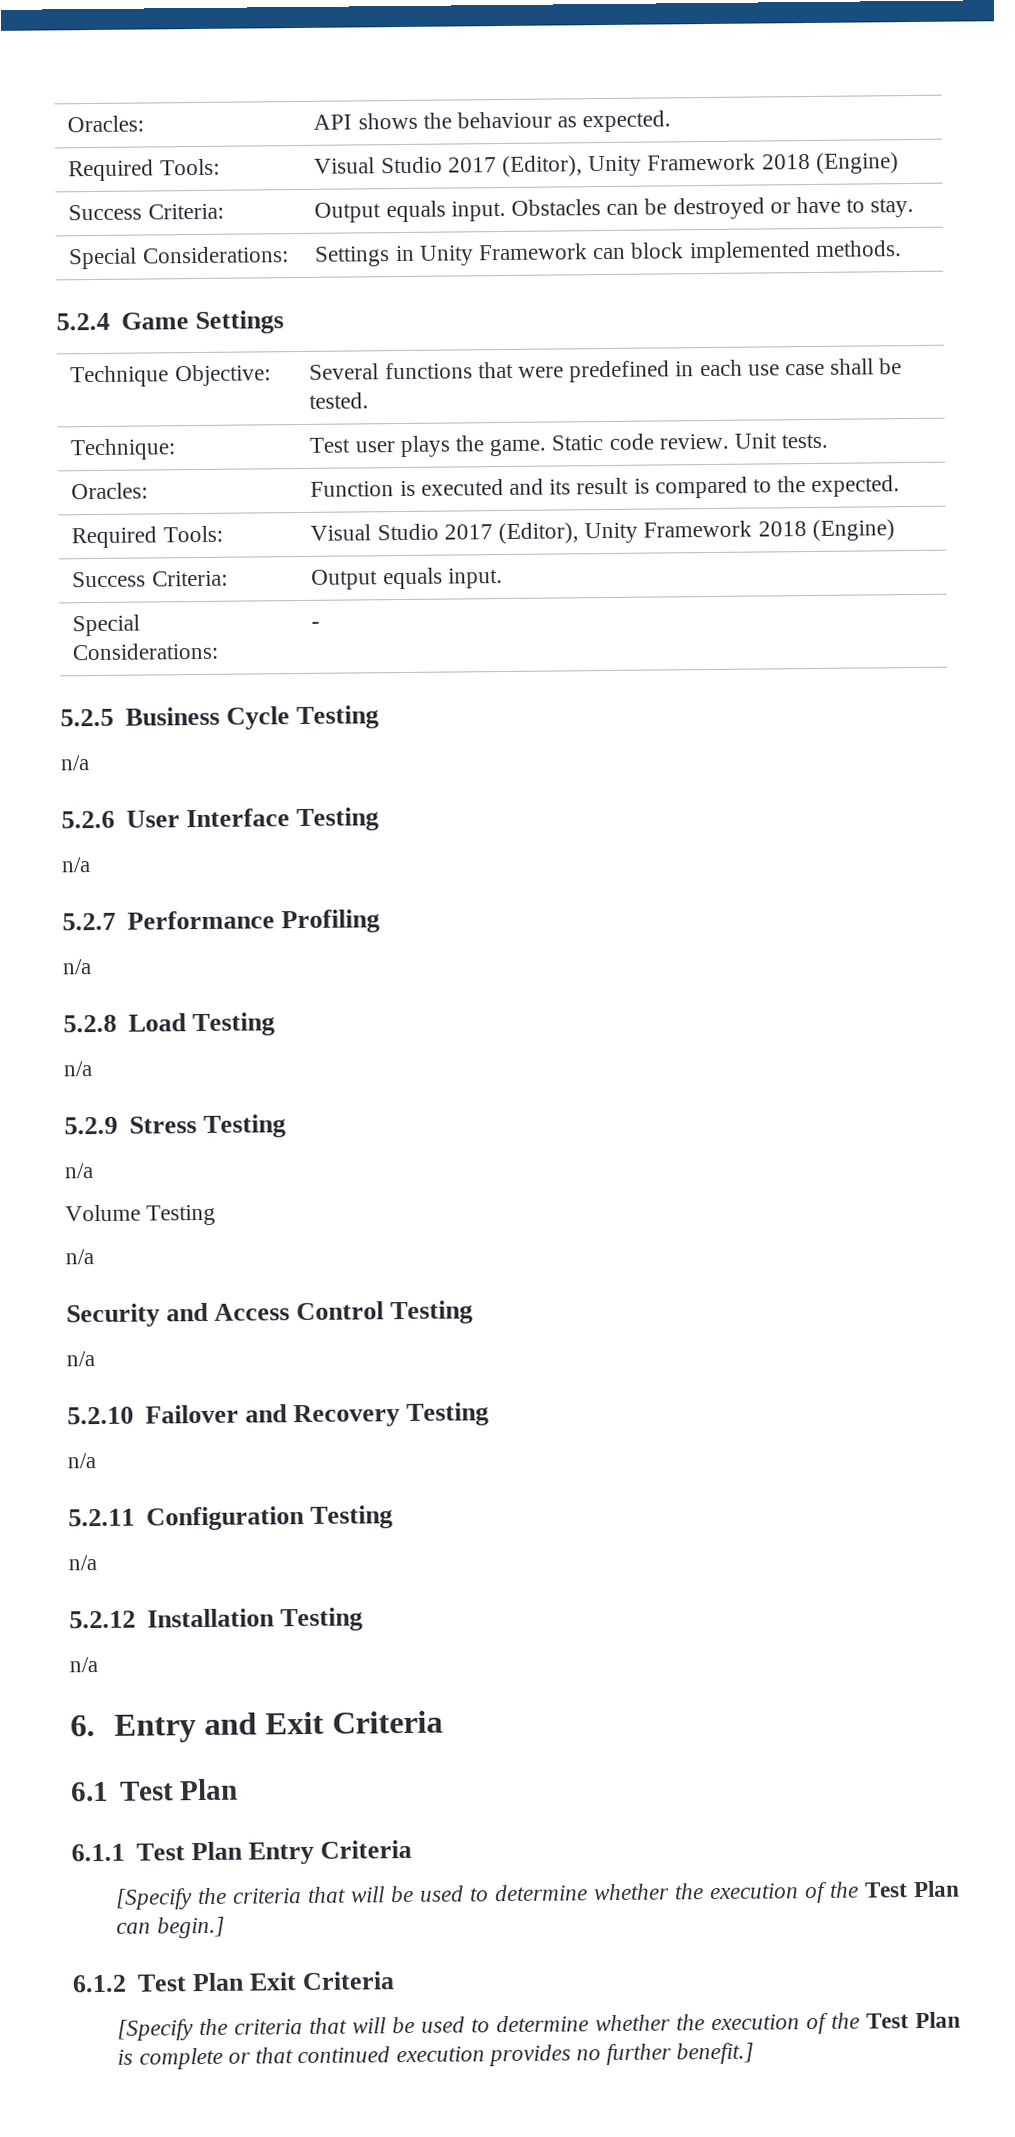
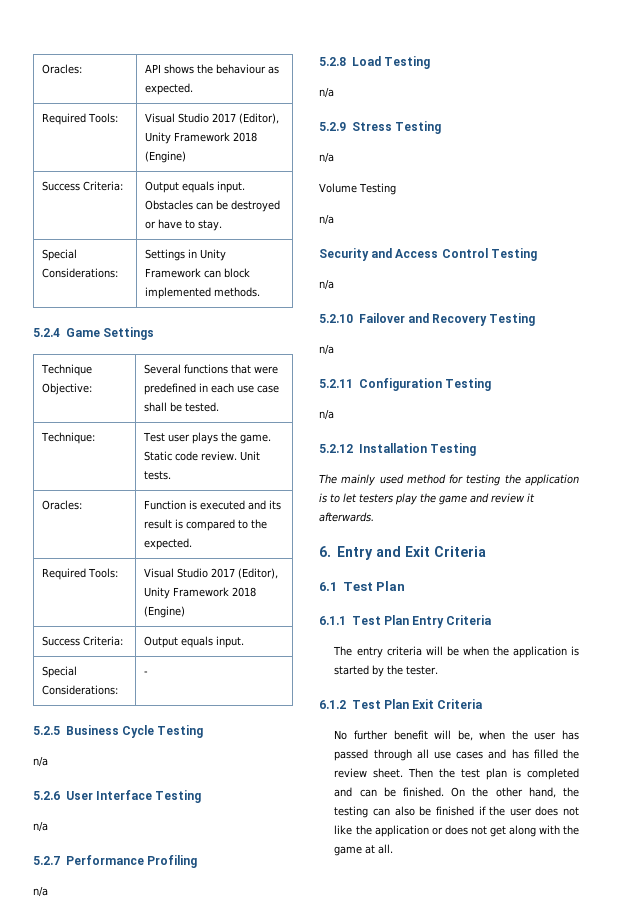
[69,1657,98,1673] n/a -> [319,474,579,486] [319,493,535,505] [319,512,374,522] The mainly used method for testing the application is to let testers play the game and review it afterwards.
[115,1880,960,1910] [116,1916,225,1939] [Specify the criteria that will be used to determine whether the execution of the Test Plan can begin.] -> [333,646,579,658] [334,665,439,677] The entry criteria will be when the application is started by the tester.
[117,2011,961,2041] [117,2042,755,2070] [Specify the criteria that will be used to determine whether the execution of the Test Plan is complete or that continued execution provides no further benefit.] -> [334,730,579,741] [334,749,579,761] [334,768,579,780] [334,787,579,798] [334,806,579,818] [334,825,579,837] [334,844,394,856] No further benefit will be, when the user has passed through all use cases and has filled the review sheet. Then the test plan is completed and can be finished. On the other hand, the testing can also be finished if the user does not like the application or does not get along with the game at all.

